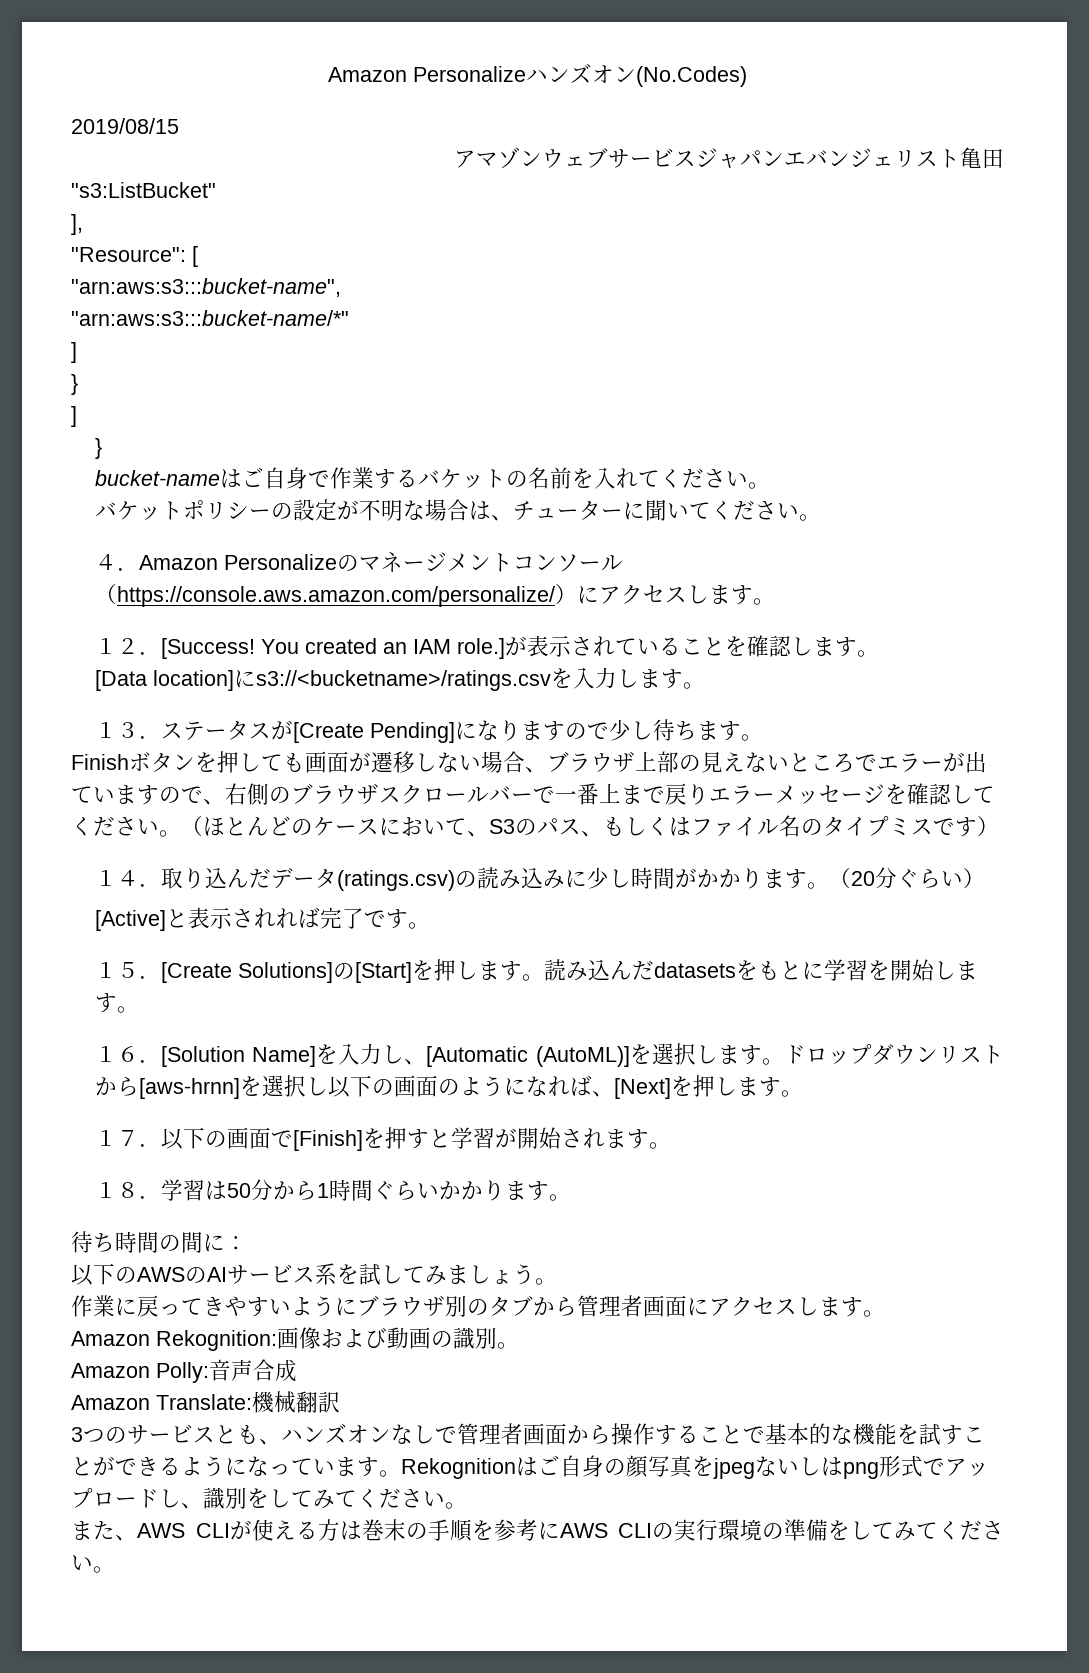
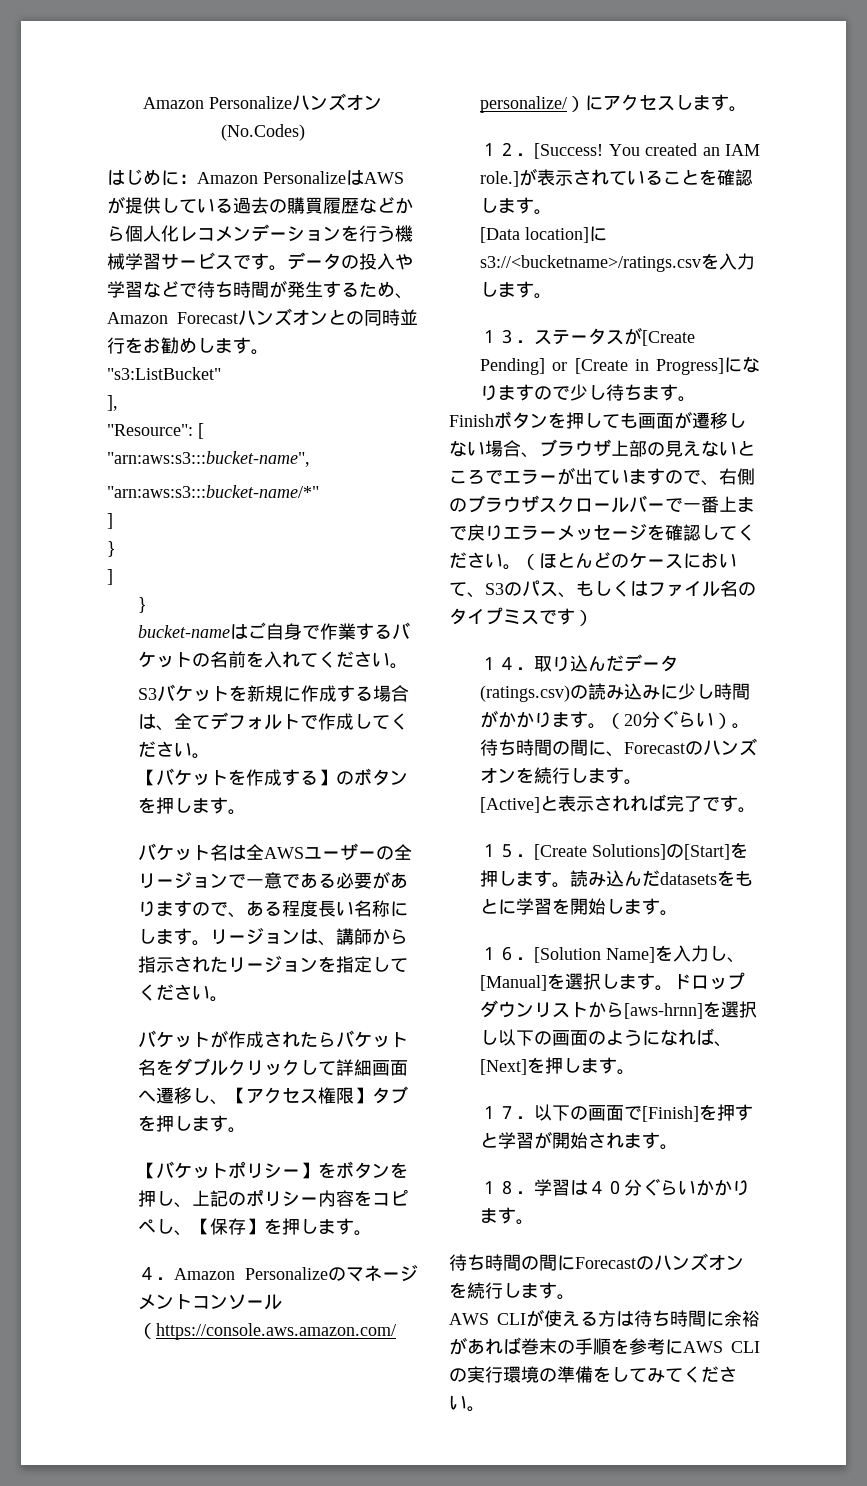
[71,118,179,134] [454,147,1004,169] 2019/08/15 // アマゾンウェブサービスジャパンエバンジェリスト亀田 -> [107,169,404,186] [107,196,413,214] [107,224,413,242] [107,252,413,271] [107,280,413,299] [107,308,418,326] [107,337,269,355] はじめに：Amazon PersonalizeはAWSが提供している過去の購買履歴などから個人化レコメンデーションを行う機械学習サービスです。データの投入や学習などで待ち時間が発生するため、Amazon Forecastハンズオンとの同時並行をお勧めします。
[94,499,799,521] バケットポリシーの設定が不明な場合は、チューターに聞いてください -> [138,684,410,702] [138,712,409,731] [138,741,211,759] [138,768,409,786] [138,797,247,815] [138,843,413,861] [138,871,409,889] [138,900,409,918] [138,928,409,946] [138,956,409,973] [138,984,229,1002] [138,1030,409,1048] [138,1058,409,1076] [138,1086,409,1105] [138,1115,247,1133] [138,1161,409,1179] [138,1189,409,1208] [138,1218,355,1236] S3バケットを新規に作成する場合は、全てデフォルトで作成してください。 // 【バケットを作成する】のボタンを押します。 // バケット名は全AWSユーザーの全リージョンで一意である必要がありますので、ある程度長い名称にします。リージョンは、講師から指示されたリージョンを指定してください。 // バケットが作成されたらバケット名をダブルクリックして詳細画面へ遷移し、【アクセス権限】タブを押します。 // 【バケットポリシー】をボタンを押し、上記のポリシー内容をコピペし、【保存】を押します
(455, 732) none -> [552,358,724,375] or [Create in Progress]
(985, 878) none -> [732,723,751,729] [480,738,758,757] [480,767,643,785] 。待ち時間の間に、Forecastのハンズオンを続行します。
[426,1046,630,1067] [Automatic (AutoML)] -> [480,975,548,991] [Manual]
[226,1179,373,1201] 50分から1時間 -> [588,1179,643,1196] ４０分
[225,1236,247,1250] [71,1263,557,1286] [71,1295,885,1317] [71,1327,519,1351] [71,1359,297,1383] [71,1391,340,1413] [71,1423,985,1445] [71,1455,989,1479] [71,1487,467,1509] [71,1520,137,1541] ： // 以下のAWSのAIサービス系を試してみましょう。 // 作業に戻ってきやすいようにブラウザ別のタブから管理者画面にアクセスします。 // Amazon Rekognition:画像および動画の識別。 // Amazon Polly:音声合成 // Amazon Translate:機械翻訳 // 3つのサービスとも、ハンズオンなしで管理者画面から操作することで基本的な機能を試すことができるようになっています。Rekognitionはご自身の顔写真をjpegないしはpng形式でアップロードし、識別をしてみてください。 // また、 -> [575,1253,744,1271] [449,1282,575,1300] Forecastのハンズオンを続行します。 //
(362, 1530) none -> [634,1310,760,1327] [449,1337,521,1355] 待ち時間に余裕があれば

